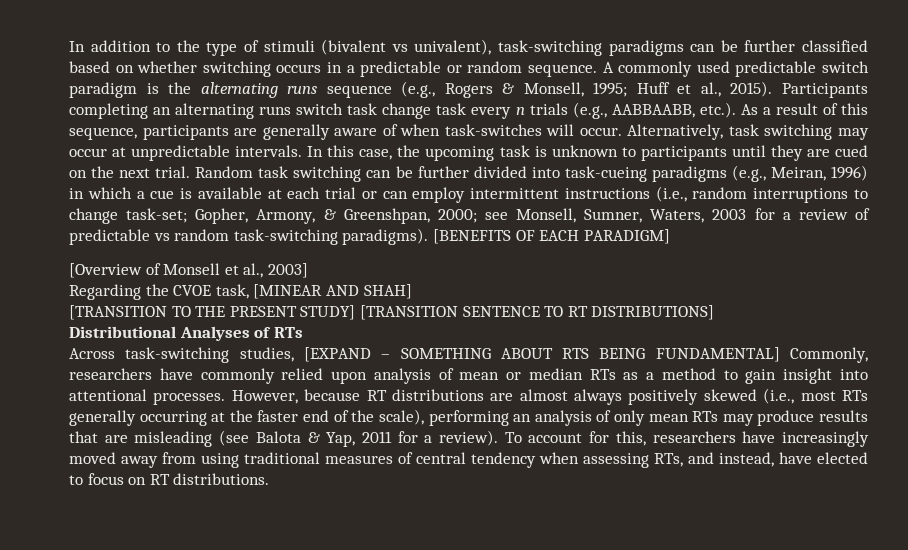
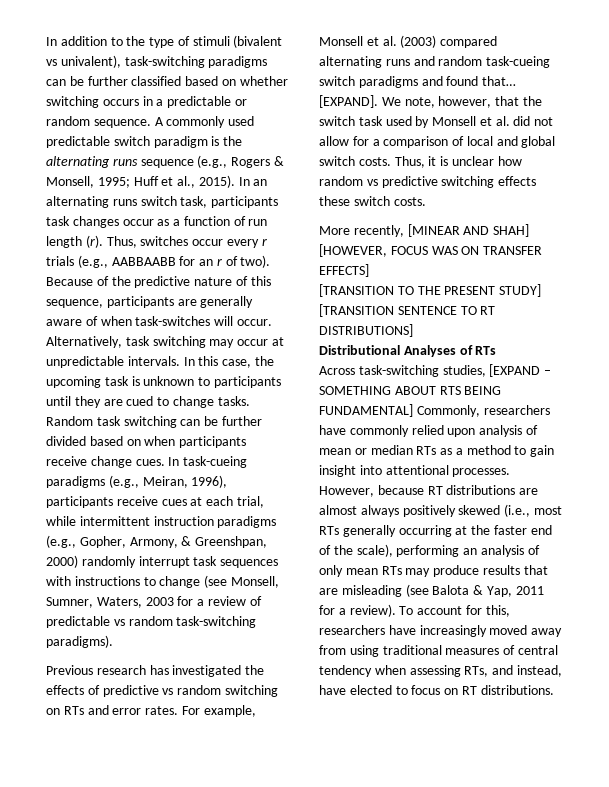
[781,83,868,98] [69,103,148,119] Participants completing -> [238,177,250,186] In
[347,102,818,119] task change task every n trials (e.g., AABBAABB, etc.). As a result -> [180,196,279,208] [46,216,268,228] [46,235,267,248] [46,255,271,268] [46,276,233,288] task, participants task changes occur as a function of run length (r). Thus, switches occur every r trials (e.g., AABBAABB for an r of two). Because of the predictive nature
[69,166,191,178] on the next trial. -> [157,396,250,408] to change tasks.
[531,165,868,182] [69,186,868,203] [69,208,508,224] into task-cueing paradigms (e.g., Meiran, 1996) in which a cue is available at each trial or can employ intermittent instructions (i.e., random interruptions to change task-set; Gopher, Armony, & Greenshpan, 2000; see -> [89,436,247,448] [46,456,248,468] [46,475,228,488] [46,496,264,508] [46,516,277,528] [46,535,268,548] [46,555,279,568] [46,575,228,588] based on when participants receive change cues. In task-cueing paradigms (e.g., Meiran, 1996), participants receive cues at each trial, while intermittent instruction paradigms (e.g., Gopher, Armony, & Greenshpan, 2000) randomly interrupt task sequences with instructions to change (see
[432,229,670,244] [69,263,308,278] [69,284,412,300] [BENEFITS OF EACH PARADIGM] // [Overview of Monsell et al., 2003] // Regarding the CVOE task, [MINEAR AND SHAH] -> [46,665,265,677] [46,685,278,697] [46,705,256,717] [319,35,498,48] [319,56,551,68] [319,76,517,88] [319,95,542,108] [319,116,554,128] [319,136,556,148] [319,156,522,168] [319,176,537,188] [319,196,426,206] [319,224,530,237] [319,244,543,257] [319,264,369,277] // Previous research has investigated the effects of predictive vs random switching on RTs and error rates. For example, Monsell et al. (2003) compared alternating runs and random task-cueing switch paradigms and found that… [EXPAND]. We note, however, that the switch task used by Monsell et al. did not allow for a comparison of local and global switch costs. Thus, it is unclear how random vs predictive switching effects these switch costs. // More recently, [MINEAR AND SHAH] [HOWEVER, FOCUS WAS ON TRANSFER EFFECTS]

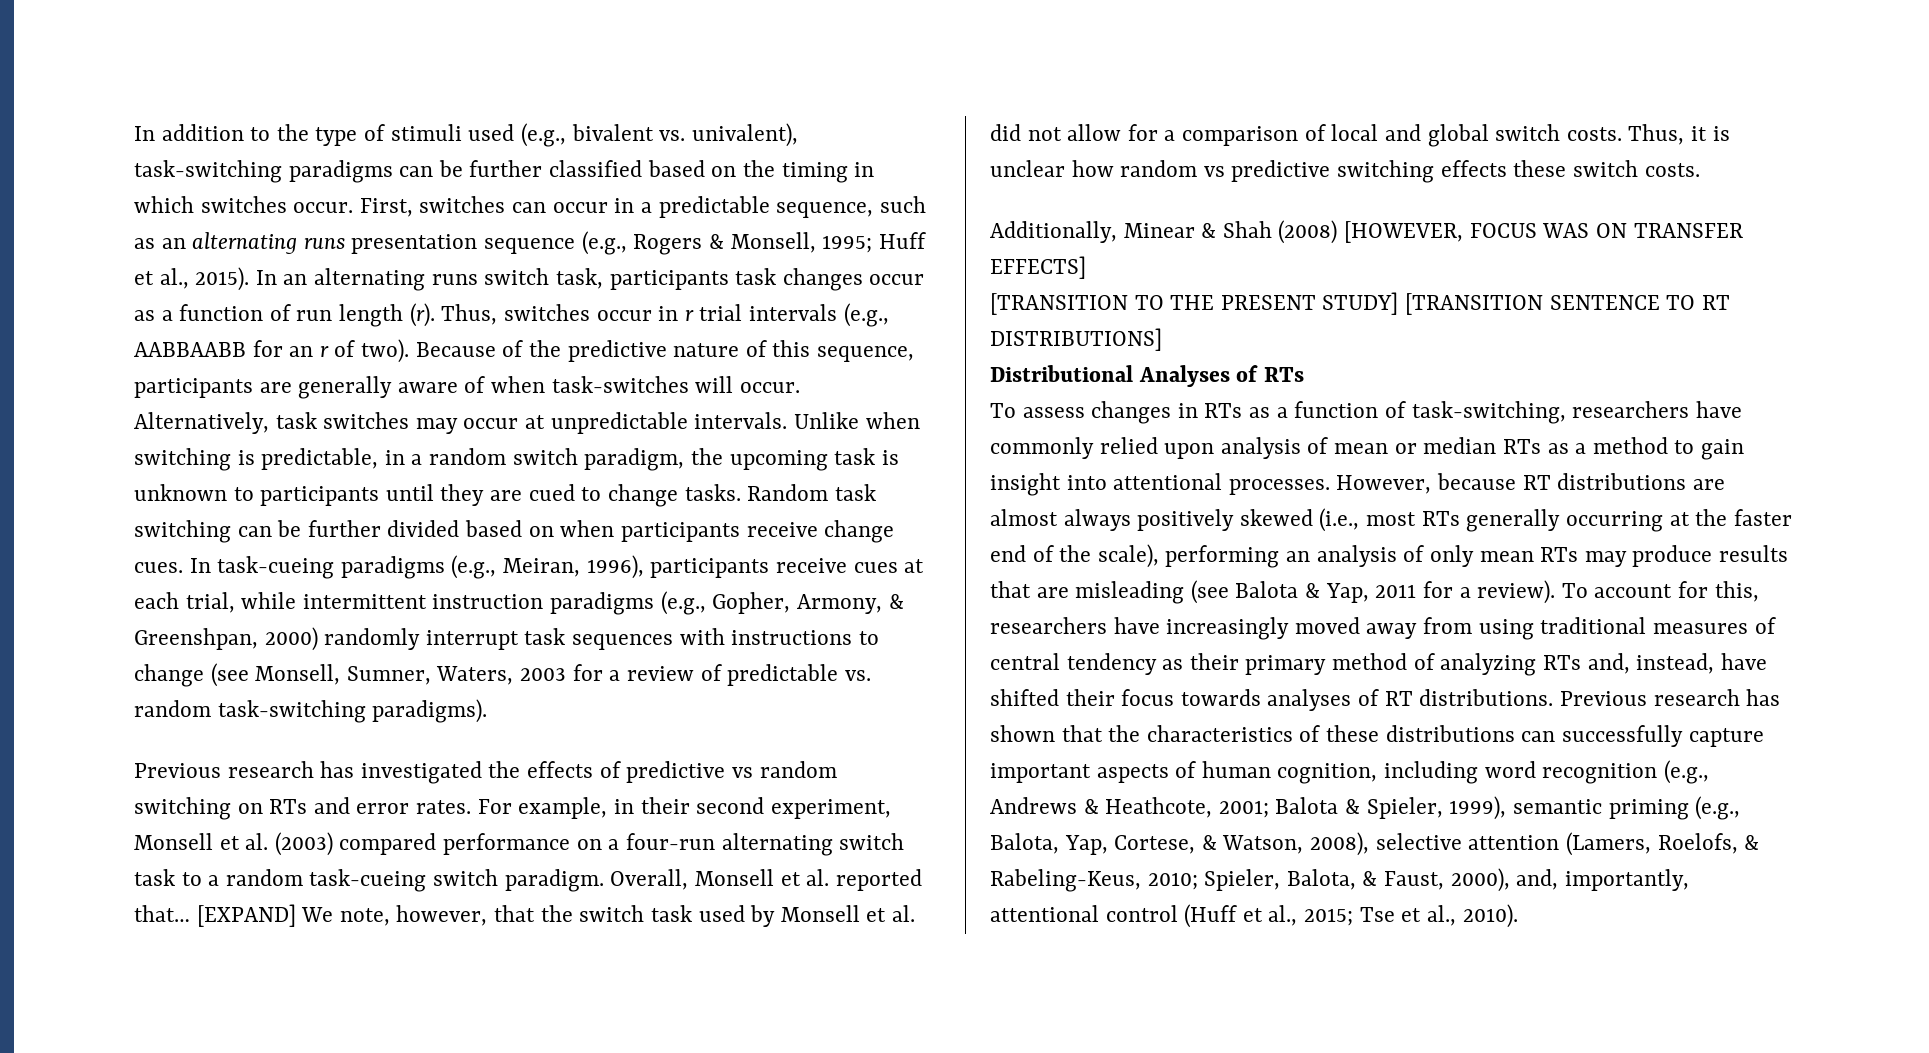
[233,35,283,48] [46,59,57,66] (bivalent vs -> [468,123,686,147] used (e.g., bivalent vs.
[239,76,288,86] [46,96,247,108] [46,116,255,128] [46,136,243,148] [46,156,138,168] whether switching occurs in a predictable or random sequence. A commonly used predictable switch paradigm is the alternating runs -> [742,160,875,183] [134,196,926,218] [134,232,478,254] the timing in which switches occur. First, switches can occur in a predictable sequence, such as an alternating runs presentation
[226,238,267,248] [46,256,74,266] every r trials -> [658,304,837,321] in r trial intervals
[152,336,206,348] switching -> [323,412,410,429] switches
[183,356,252,368] In this case, -> [793,412,920,429] [134,448,685,471] Unlike when switching is predictable, in a random switch paradigm,
[113,619,125,626] vs -> [844,670,871,681] vs.
(256, 711) none -> [613,797,891,819] in their second experiment,
[319,56,551,68] [319,76,517,88] [319,95,378,108] alternating runs and random task-cueing switch paradigms and found that… [EXPAND]. -> [443,833,905,856] [134,869,922,892] [134,904,296,927] performance on a four-run alternating switch task to a random task-cueing switch paradigm. Overall, Monsell et al. reported that… [EXPAND]
[319,224,530,237] More recently, [MINEAR AND SHAH] -> [990,220,1338,244] Additionally, Minear & Shah (2008)
[319,364,552,377] [319,386,502,395] [319,404,480,417] Across task-switching studies, [EXPAND – SOMETHING ABOUT RTS BEING FUNDAMENTAL] Commonly, -> [990,401,1566,424] To assess changes in RTs as a function of task-switching,
[374,665,562,677] [319,685,554,695] when assessing RTs, and instead, have elected to focus on RT distributions. -> [1162,653,1767,676] [990,689,1781,711] [990,725,1764,747] [990,760,1709,784] [990,796,1741,820] [990,832,1760,856] [990,868,1689,892] [990,904,1518,928] as their primary method of analyzing RTs and, instead, have shifted their focus towards analyses of RT distributions. Previous research has shown that the characteristics of these distributions can successfully capture important aspects of human cognition, including word recognition (e.g., Andrews & Heathcote, 2001; Balota & Spieler, 1999), semantic priming (e.g., Balota, Yap, Cortese, & Watson, 2008), selective attention (Lamers, Roelofs, & Rabeling-Keus, 2010; Spieler, Balota, & Faust, 2000), and, importantly, attentional control (Huff et al., 2015; Tse et al., 2010).

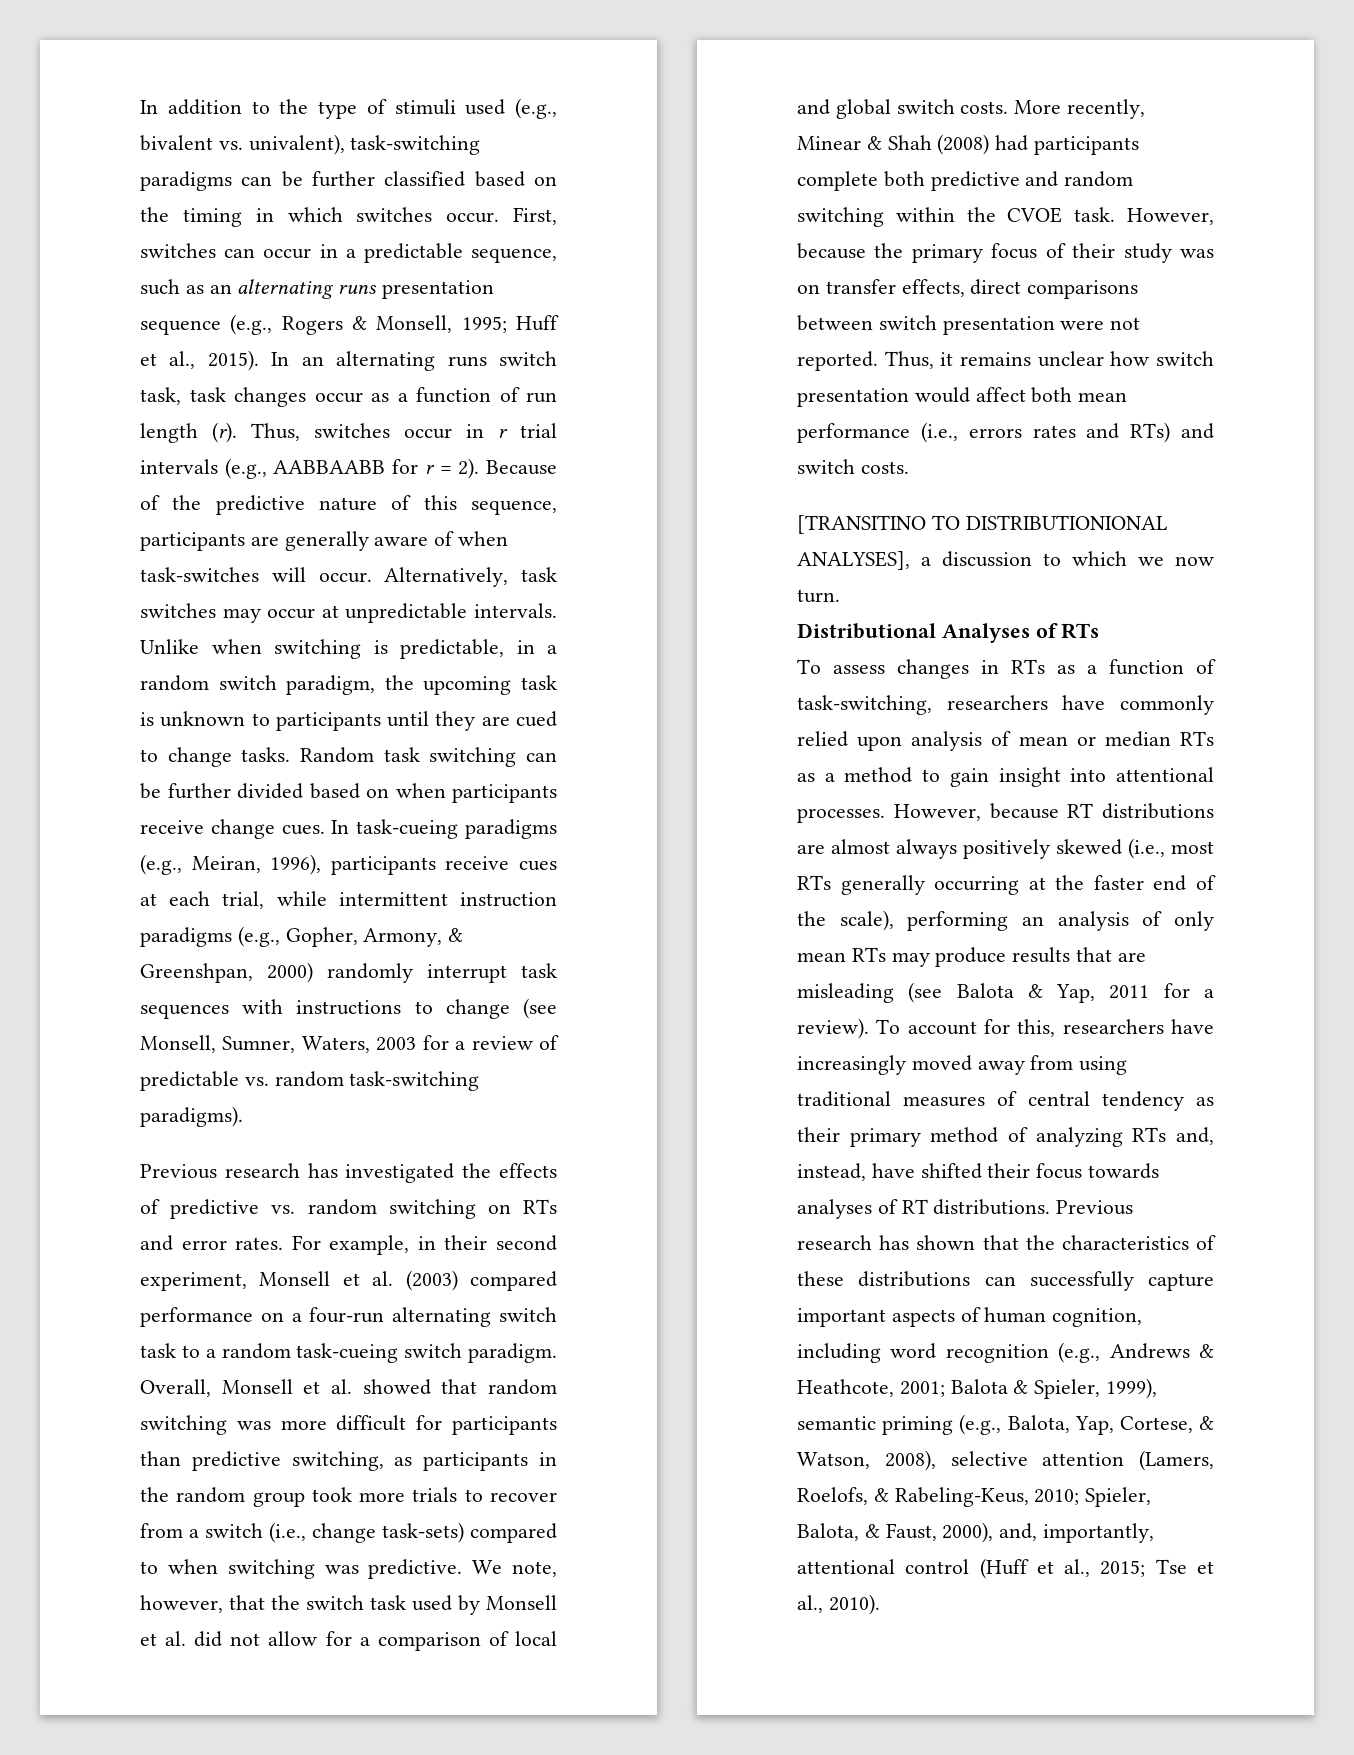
[609,270,729,290] participants -> (181, 396) none
[289,339,410,363] an r of two). -> [424,458,480,479] r = 2).
[731,767,753,778] vs -> [271,1205,296,1214] vs.
[835,869,922,891] [134,904,296,927] reported that… [EXPAND] -> [362,1379,557,1395] [140,1415,557,1435] [140,1451,557,1471] [140,1487,557,1507] [140,1522,557,1543] [140,1559,463,1579] showed that random switching was more difficult for participants than predictive switching, as participants in the random group took more trials to recover from a switch (i.e., change task-sets) compared to when switching was predictive.
[1628,124,1730,145] [990,160,1700,183] [990,220,1743,244] [990,256,1086,279] [990,292,1730,315] [990,328,1162,351] Thus, it is unclear how random vs predictive switching effects these switch costs. // Additionally, Minear & Shah (2008) [HOWEVER, FOCUS WAS ON TRANSFER EFFECTS] // [TRANSITION TO THE PRESENT STUDY] [TRANSITION SENTENCE TO RT DISTRIBUTIONS] -> [1014,99,1146,119] [797,134,1140,155] [797,171,1134,191] [797,207,1214,227] [797,243,1214,263] [797,279,1139,299] [797,315,1141,335] [797,351,1214,371] [797,387,1128,407] [797,422,1214,443] [797,459,909,474] [797,515,1167,534] [797,551,1214,570] [797,589,840,603] More recently, Minear & Shah (2008) had participants complete both predictive and random switching within the CVOE task. However, because the primary focus of their study was on transfer effects, direct comparisons between switch presentation were not reported. Thus, it remains unclear how switch presentation would affect both mean performance (i.e., errors rates and RTs) and switch costs. // [TRANSITINO TO DISTRIBUTIONIONAL ANALYSES], a discussion to which we now turn.

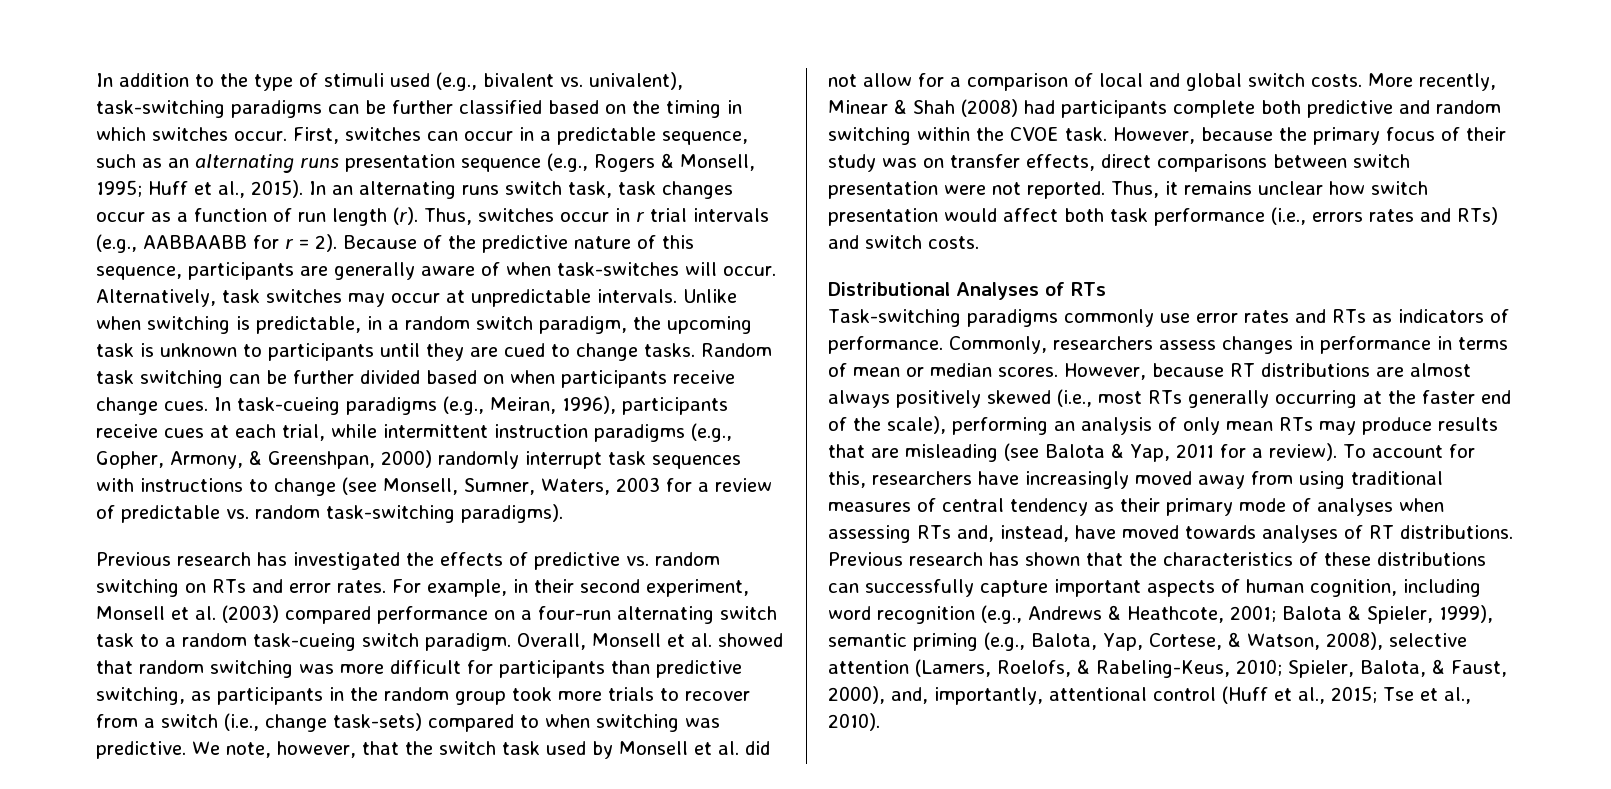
[1078,392,1128,402] mean -> [1110,208,1148,222] task
[797,515,1167,534] [797,551,1214,570] [797,589,840,603] [797,623,1100,643] [797,659,1216,679] [797,695,1214,715] [797,731,1214,751] [797,767,1214,787] [797,808,885,823] [TRANSITINO TO DISTRIBUTIONIONAL ANALYSES], a discussion to which we now turn. // Distributional Analyses of RTs // To assess changes in RTs as a function of task-switching, researchers have commonly relied upon analysis of mean or median RTs as a method to gain insight into attentional processes. -> [828,282,1106,300] [828,309,1509,327] [828,336,1508,354] [828,363,1058,377] Distributional Analyses of RTs // Task-switching paradigms commonly use error rates and RTs as indicators of performance. Commonly, researchers assess changes in performance in terms of mean or median scores.
[930,1127,1123,1147] method of analyzing -> [1239,498,1444,516] [828,525,911,543] mode of analyses when assessing
[920,1163,1083,1179] shifted their focus -> [1121,525,1179,539] moved

